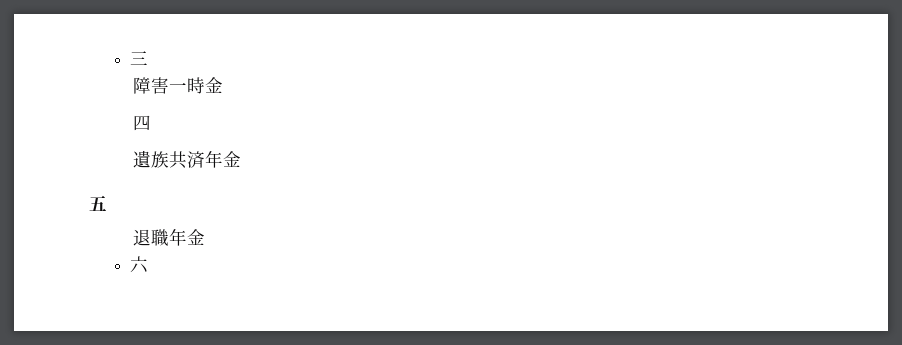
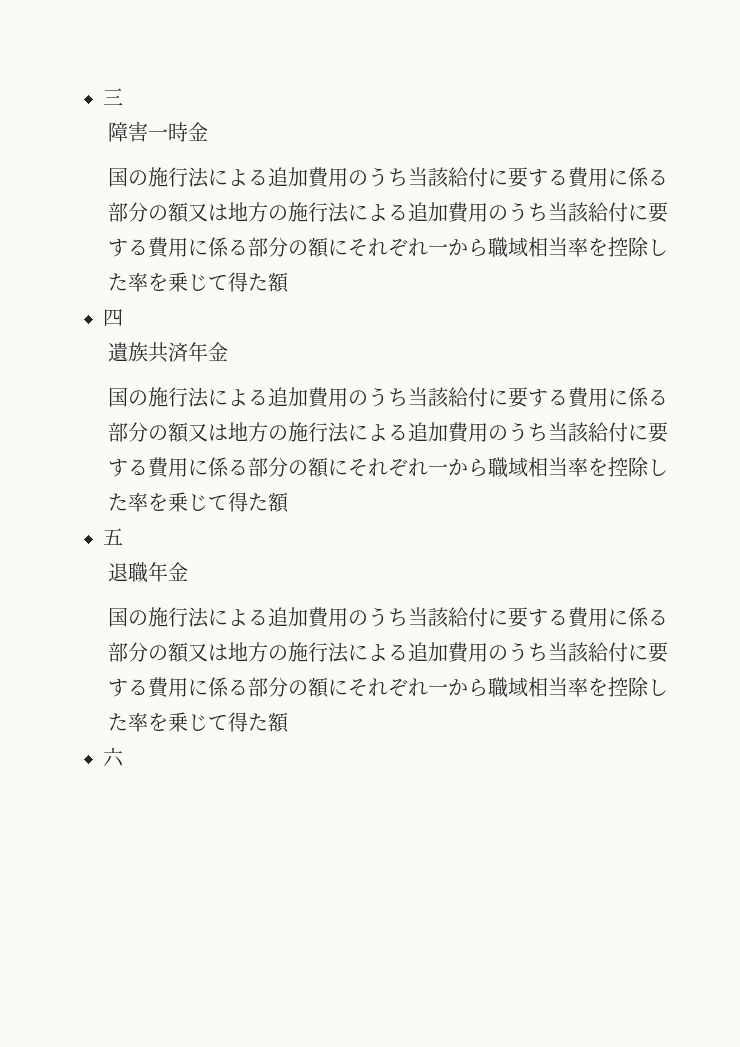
[133,115,152,131] [133,150,242,169] [89,195,107,211] [133,228,206,246] 四 // 遺族共済年金 // 五 // 退職年金 -> [108,167,669,188] [108,202,669,223] [108,237,669,258] [108,272,290,293] [102,309,123,326] [108,342,229,363] [108,387,669,408] [108,422,669,443] [108,457,669,478] [108,492,290,513] [102,528,123,545] [108,562,189,583] [108,607,669,628] [108,642,669,663] [108,677,669,698] [108,712,290,733] 国の施行法による追加費用のうち当該給付に要する費用に係る部分の額又は地方の施行法による追加費用のうち当該給付に要する費用に係る部分の額にそれぞれ一から職域相当率を控除した率を乗じて得た額 // 四 // 遺族共済年金 // 国の施行法による追加費用のうち当該給付に要する費用に係る部分の額又は地方の施行法による追加費用のうち当該給付に要する費用に係る部分の額にそれぞれ一から職域相当率を控除した率を乗じて得た額 // 五 // 退職年金 // 国の施行法による追加費用のうち当該給付に要する費用に係る部分の額又は地方の施行法による追加費用のうち当該給付に要する費用に係る部分の額にそれぞれ一から職域相当率を控除した率を乗じて得た額

